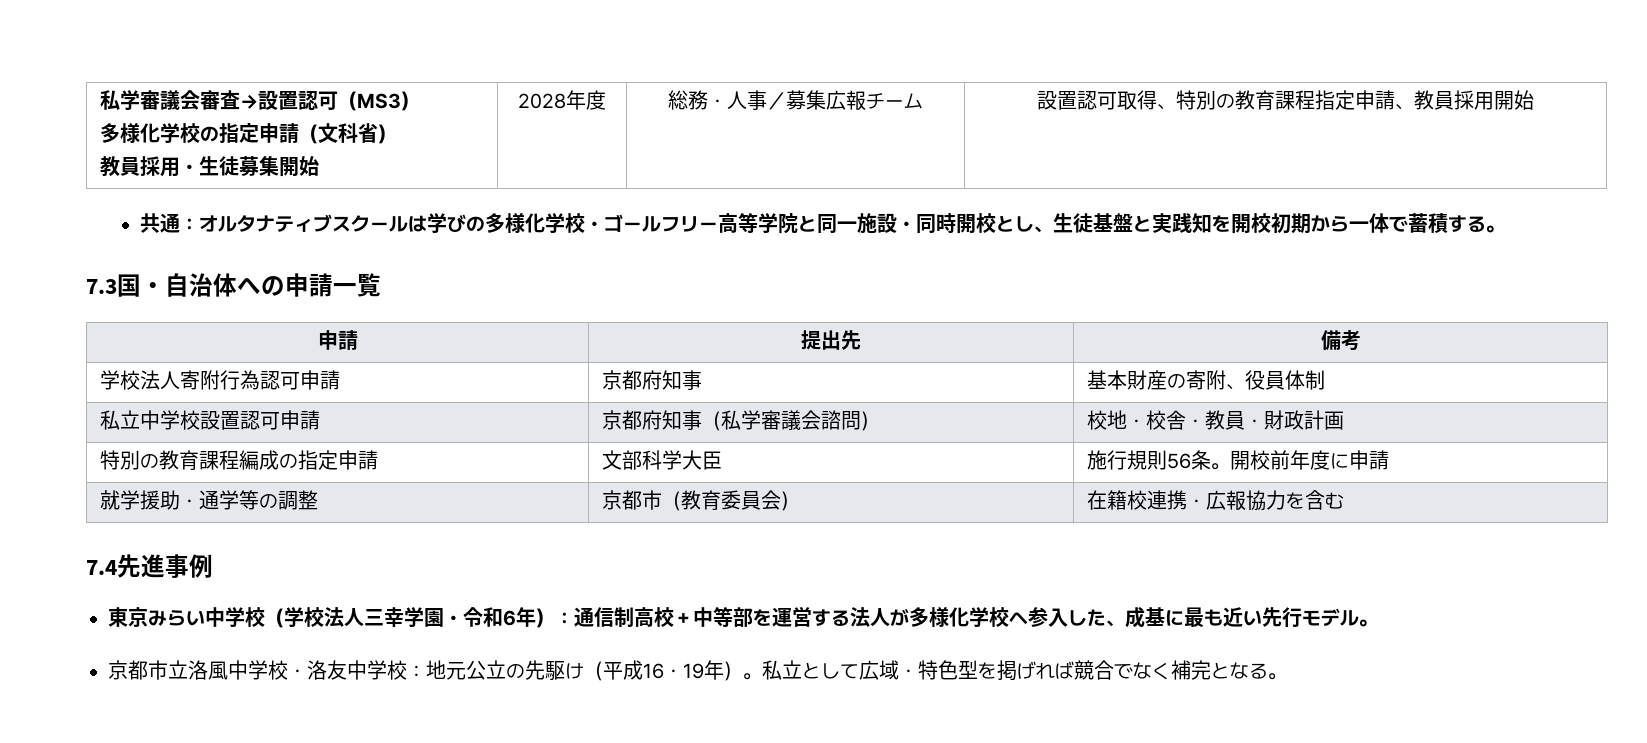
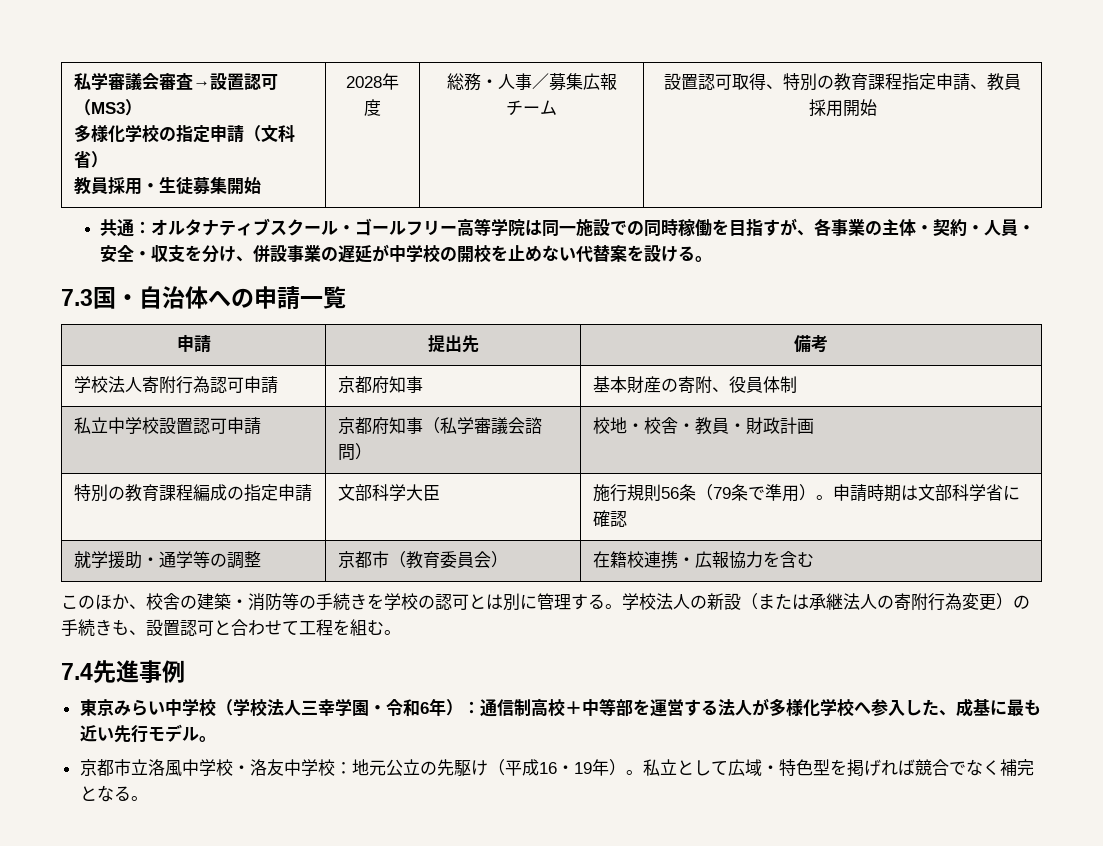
[407,213,585,233] は学びの多様化学校 -> (338, 228) none
[797,215,817,232] と -> [524,220,542,236] は
[896,213,1467,234] ・同時開校とし、生徒基盤と実践知を開校初期から一体で蓄積す -> [609,218,1035,237] [99,244,678,263] での同時稼働を目指すが、各事業の主体・契約・人員・安全・収支を分け、併設事業の遅延が中学校の開校を止めない代替案を設け
[1211,450,1390,470] 。開校前年度に申請 -> [696,484,1021,502] [593,510,628,527] （79条で準用）。申請時期は文部科学省に確認
(1345, 500) none -> [61,593,1030,611] [61,619,401,637] // このほか、校舎の建築・消防等の手続きを学校の認可とは別に管理する。学校法人の新設（または承継法人の寄附行為変更）の手続きも、設置認可と合わせて工程を組む。

